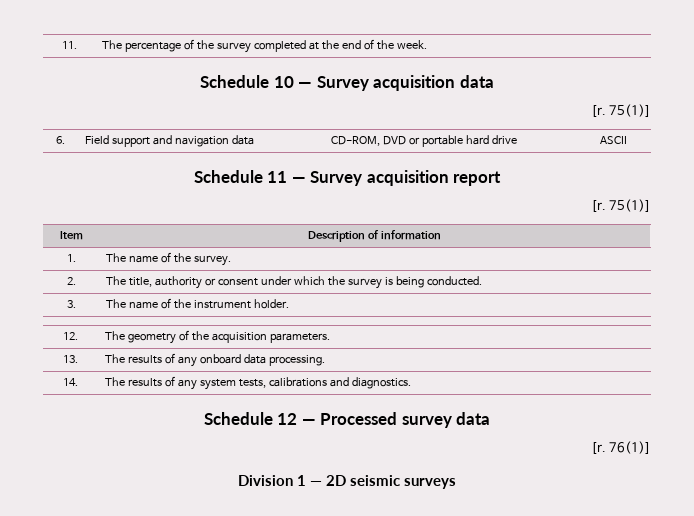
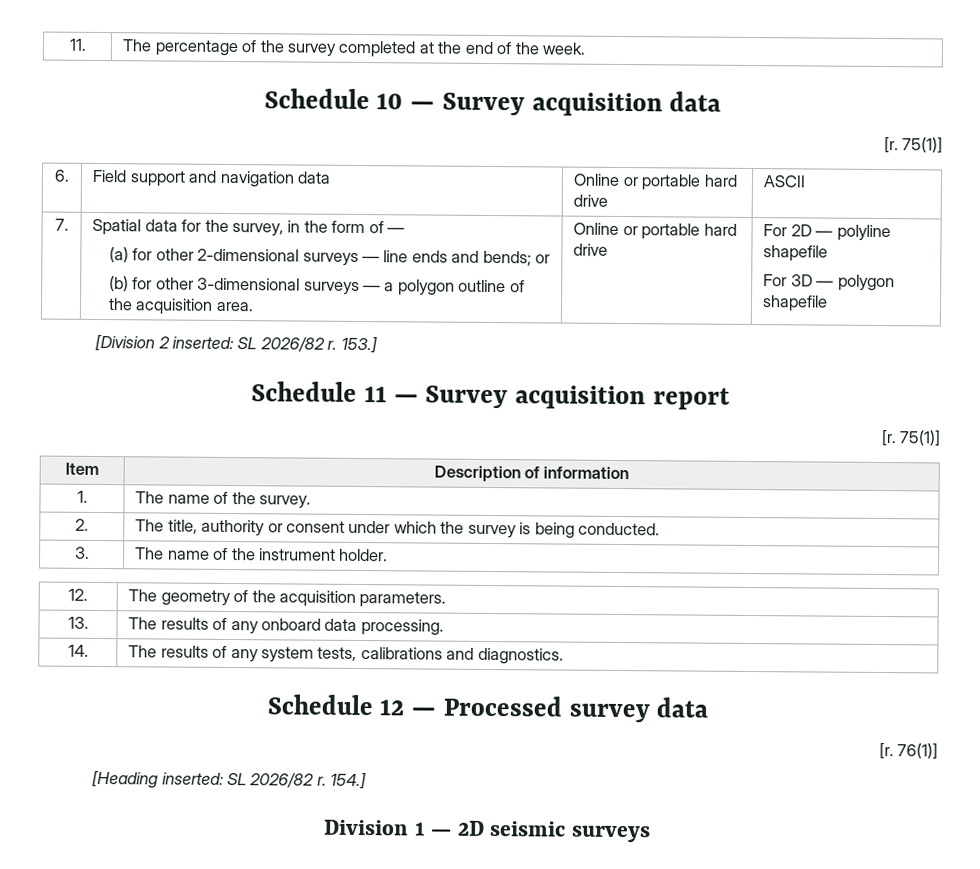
[331,136,407,146] CD-ROM, DVD -> [573,173,621,186] Online
(628, 140) none -> [54,218,69,231] [92,218,406,237] [108,247,551,267] [108,276,525,296] [107,298,254,315] [573,222,737,240] [573,243,609,256] [763,224,891,242] [763,245,829,262] [763,274,895,292] [762,295,829,312] [95,334,378,354] // 7. | Spatial data for the survey, in the form of — // (a) for other 2-dimensional surveys — line ends and bends; or // (b) for other 3-dimensional surveys — a polygon outline of the acquisition area. | Online or portable hard drive | For 2D — polyline shapefile // For 3D — polygon shapefile // [Division 2 inserted: SL 2026/82 r. 153.]
(651, 447) none -> [92,770,368,790] // [Heading inserted: SL 2026/82 r. 154.]

